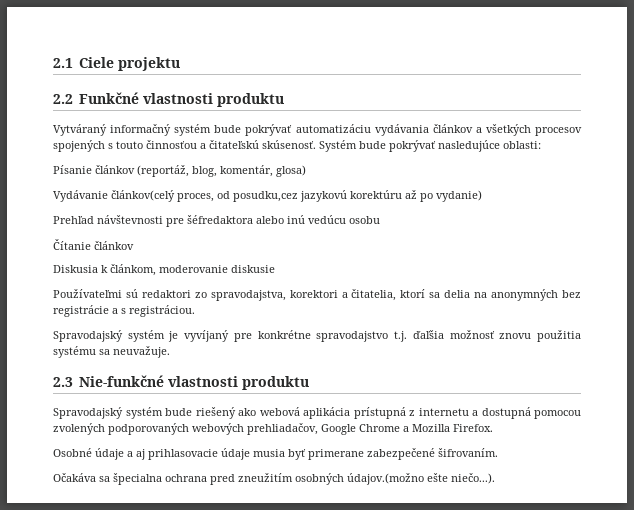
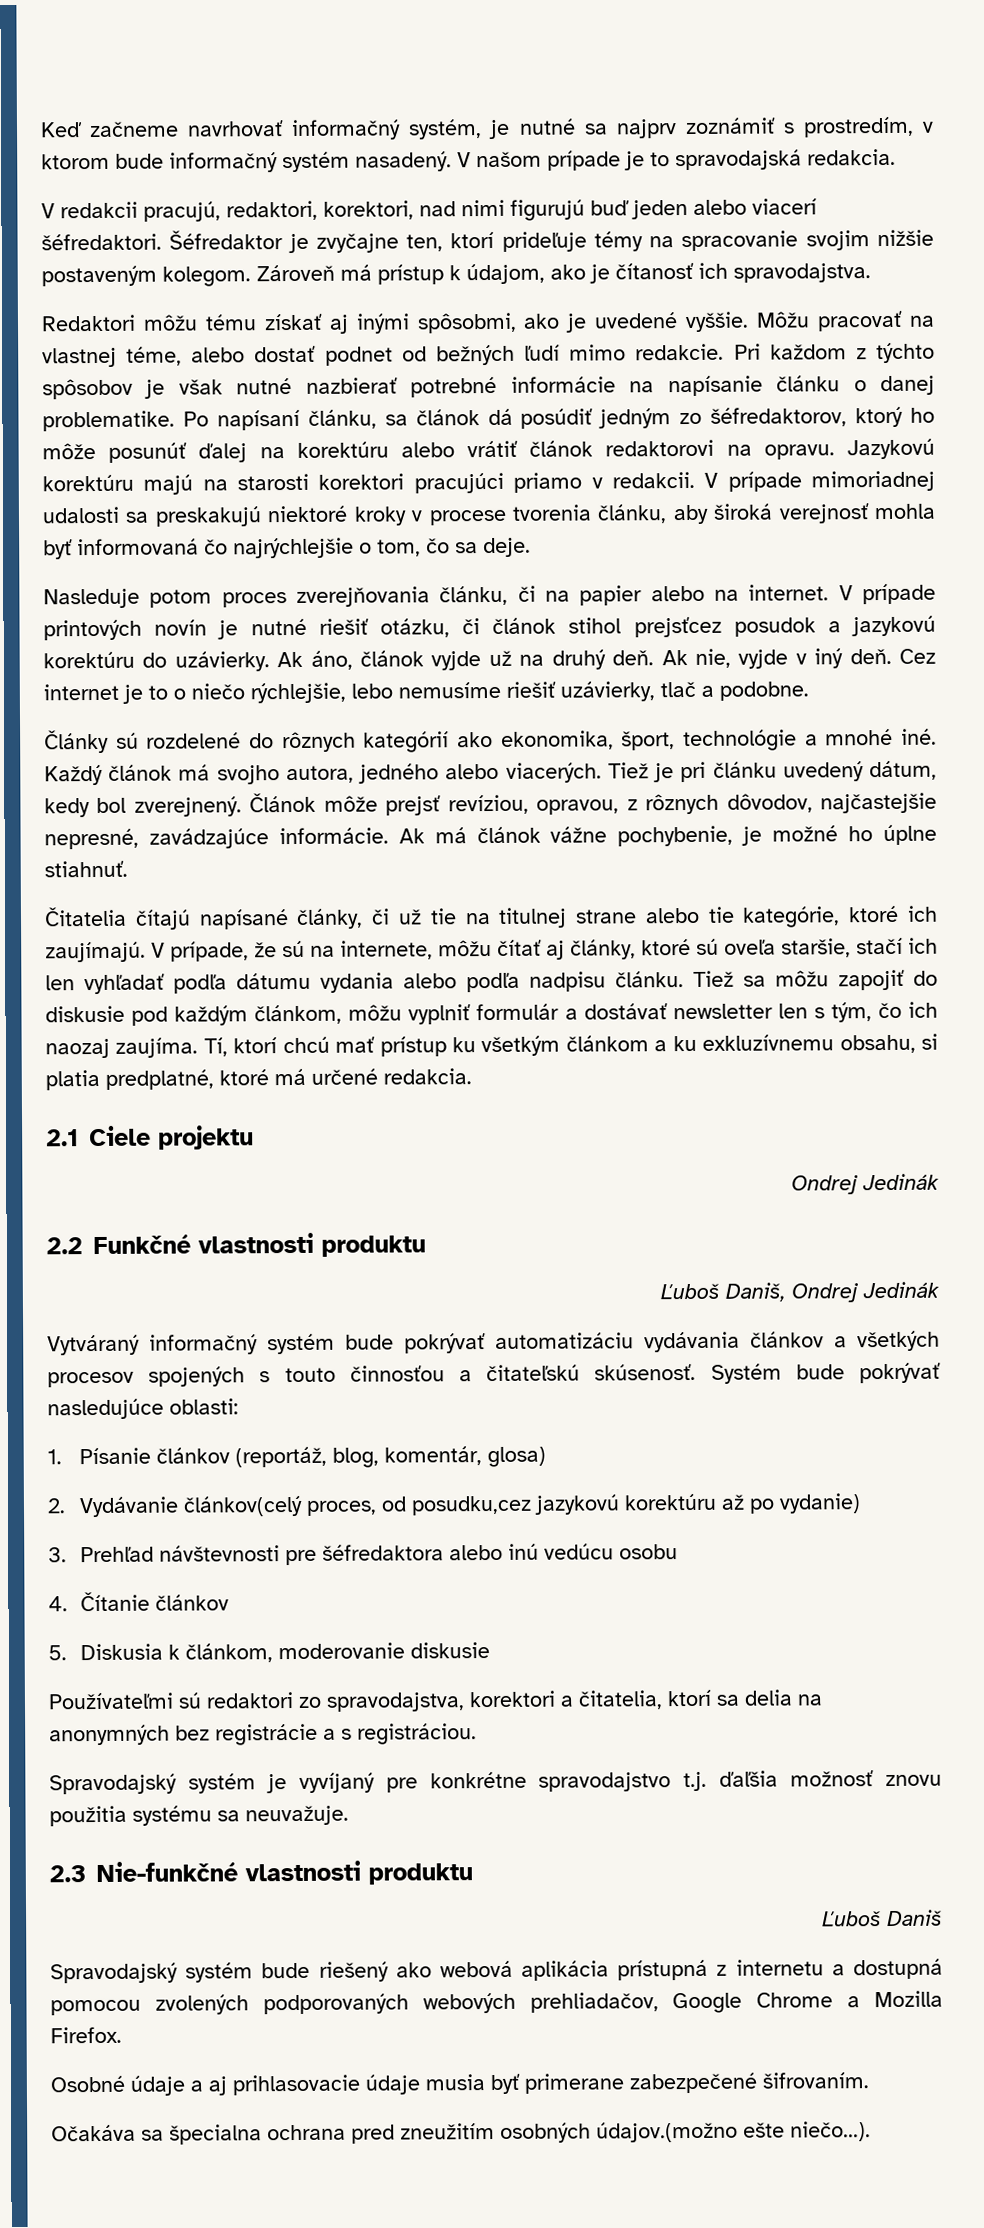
(53, 63) none -> [40,116,935,140] [41,148,896,173] [41,198,817,222] [41,229,934,254] [41,262,871,287] [41,310,935,334] [42,342,936,368] [42,375,936,400] [42,406,935,432] [42,438,935,463] [42,470,936,495] [42,503,935,527] [43,537,531,560] [43,583,937,609] [43,615,936,641] [43,648,936,672] [43,681,809,704] [44,728,937,754] [44,760,938,786] [44,792,938,818] [44,824,937,850] [44,860,128,878] [44,905,939,930] [45,937,938,963] [45,969,938,995] [45,1001,938,1026] [45,1033,939,1059] [45,1068,472,1091] Keď začneme navrhovať informačný systém, je nutné sa najprv zoznámiť s prostredím, v ktorom bude informačný systém nasadený. V našom prípade je to spravodajská redakcia. // V redakcii pracujú, redaktori, korektori, nad nimi figurujú buď jeden alebo viacerí šéfredaktori. Šéfredaktor je zvyčajne ten, ktorí prideľuje témy na spracovanie svojim nižšie postaveným kolegom. Zároveň má prístup k údajom, ako je čítanosť ich spravodajstva. // Redaktori môžu tému získať aj inými spôsobmi, ako je uvedené vyššie. Môžu pracovať na vlastnej téme, alebo dostať podnet od bežných ľudí mimo redakcie. Pri každom z týchto spôsobov je však nutné nazbierať potrebné informácie na napísanie článku o danej problematike. Po napísaní článku, sa článok dá posúdiť jedným zo šéfredaktorov, ktorý ho môže posunúť ďalej na korektúru alebo vrátiť článok redaktorovi na opravu. Jazykovú korektúru majú na starosti korektori pracujúci priamo v redakcii. V prípade mimoriadnej udalosti sa preskakujú niektoré kroky v procese tvorenia článku, aby široká verejnosť mohla byť informovaná čo najrýchlejšie o tom, čo sa deje. // Nasleduje potom proces zverejňovania článku, či na papier alebo na internet. V prípade printových novín je nutné riešiť otázku, či článok stihol prejsťcez posudok a jazykovú korektúru do uzávierky. Ak áno, článok vyjde už na druhý deň. Ak nie, vyjde v iný deň. Cez internet je to o niečo rýchlejšie, lebo nemusíme riešiť uzávierky, tlač a podobne. // Články sú rozdelené do rôznych kategórií ako ekonomika, šport, technológie a mnohé iné. Každý článok má svojho autora, jedného alebo viacerých. Tiež je pri článku uvedený dátum, kedy bol zverejnený. Článok môže prejsť revíziou, opravou, z rôznych dôvodov, najčastejšie nepresné, zavádzajúce informácie. Ak má článok vážne pochybenie, je možné ho úplne stiahnuť. // Čitatelia čítajú napísané články, či už tie na titulnej strane alebo tie kategórie, ktoré ich zaujímajú. V prípade, že sú na internete, môžu čítať aj články, ktoré sú oveľa staršie, stačí ich len vyhľadať podľa dátumu vydania alebo podľa nadpisu článku. Tiež sa môžu zapojiť do diskusie pod každým článkom, môžu vyplniť formulár a dostávať newsletter len s tým, čo ich naozaj zaujíma. Tí, ktorí chcú mať prístup ku všetkým článkom a ku exkluzívnemu obsahu, si platia predplatné, ktoré má určené redakcia. //
(180, 64) none -> [791,1173,939,1195] // Ondrej Jedinák
(284, 100) none -> [660,1281,939,1303] // Ľuboš Daniš, Ondrej Jedinák
(541, 145) none -> [47,1449,62,1465] 1.
(306, 171) none -> [47,1498,66,1514] 2.
(482, 196) none -> [48,1547,67,1563] 3.
(380, 220) none -> [48,1596,68,1612] 4.
(134, 245) none -> [48,1645,67,1661] 5.
(309, 383) none -> [822,1909,943,1927] // Ľuboš Daniš

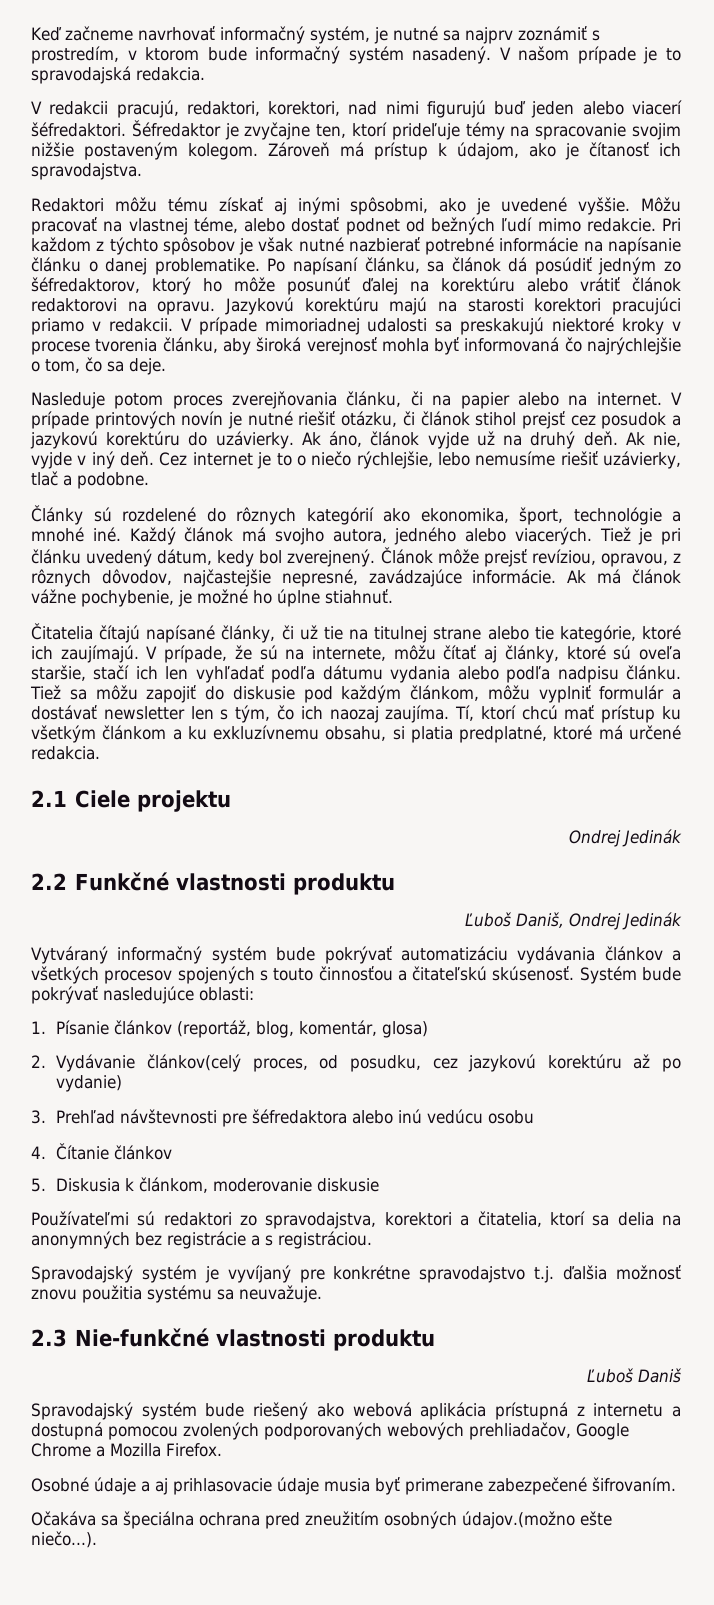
[633,616,722,638] prejsťcez -> [521,411,596,429] prejsť cez
[410,1495,532,1516] posudku,cez -> [349,1055,458,1072] posudku, cez
[719,1770,779,1787] ďaľšia -> [563,1265,608,1280] ďalšia
[169,2124,262,2145] špecialna -> [123,1511,194,1529] špeciálna

